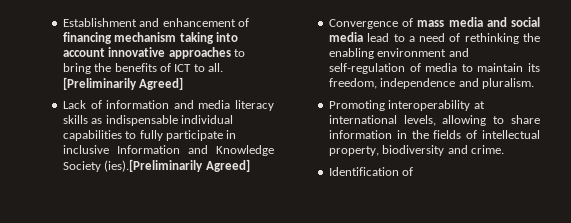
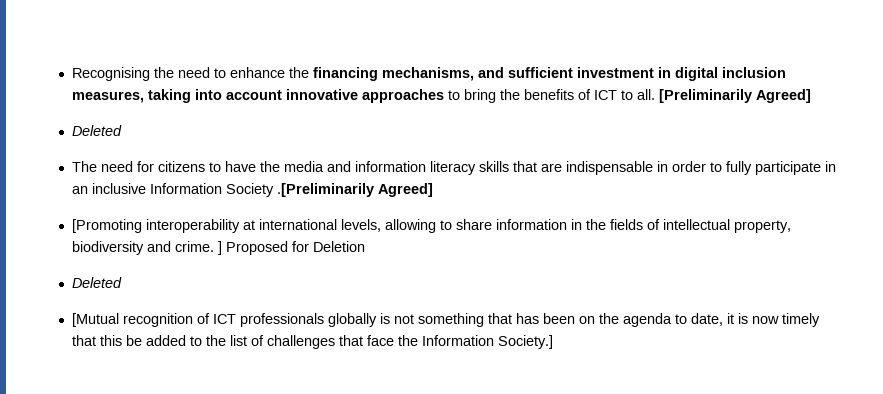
[62,18,250,27] [62,32,177,44] Establishment and enhancement of financing mechanism -> [71,67,786,81] [71,91,144,103] Recognising the need to enhance the financing mechanisms, and sufficient investment in digital inclusion measures,
[62,100,274,111] [62,115,234,126] [62,130,122,141] Lack of information and media literacy skills as indispensable individual capabilities -> [71,125,122,136] [71,161,706,175] Deleted // The need for citizens to have the media and information literacy skills that are indispensable in order
(237, 134) none -> [71,186,88,194] an
[187,145,274,156] [62,159,250,172] [328,17,540,29] [328,32,540,44] [328,48,469,59] [328,63,540,74] [328,78,535,89] [328,100,385,111] and Knowledge Society (ies).[Preliminarily Agreed] // Convergence of mass media and social media lead to a need of rethinking the enabling environment and self-regulation of media to maintain its freedom, independence and pluralism. // Promoting -> [225,183,433,197] [71,219,142,233] Society .[Preliminarily Agreed] // [Promoting
[328,167,414,176] // Identification of -> [217,241,365,255] [71,277,122,288] [71,313,820,327] [71,335,553,349] ] Proposed for Deletion // Deleted // [Mutual recognition of ICT professionals globally is not something that has been on the agenda to date, it is now timely that this be added to the list of challenges that face the Information Society.]

